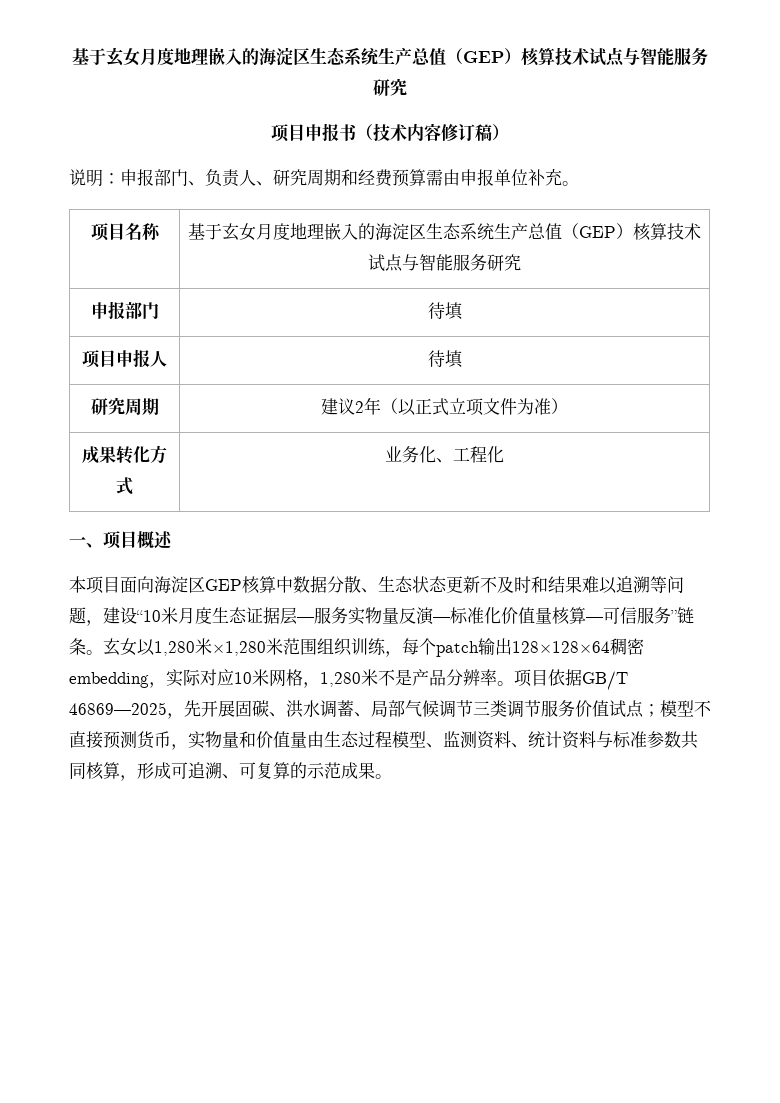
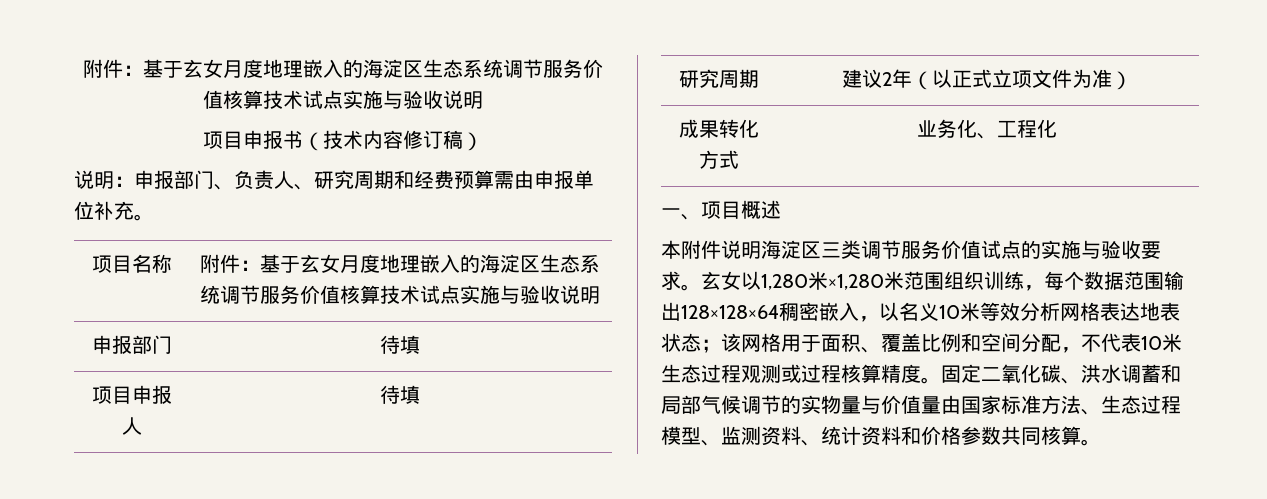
[72,47,708,67] [373,78,407,96] 基于玄女月度地理嵌入的海淀区生态系统生产总值（GEP）核算技术试点与智能服务研究 -> [83,59,603,78] [203,90,483,109] 附件：基于玄女月度地理嵌入的海淀区生态系统调节服务价值核算技术试点实施与验收说明
[188,223,701,241] [368,254,521,272] 基于玄女月度地理嵌入的海淀区生态系统生产总值（GEP）核算技术试点与智能服务研究 -> [200,254,600,273] [200,285,600,304] 附件：基于玄女月度地理嵌入的海淀区生态系统调节服务价值核算技术试点实施与验收说明
[86,576,684,594] [69,607,694,626] [69,638,86,655] 项目面向海淀区GEP核算中数据分散、生态状态更新不及时和结果难以追溯等问题，建设“10米月度生态证据层—服务实物量反演—标准化价值量核算—可信服务”链条 -> [681,240,1161,259] [661,271,681,290] 附件说明海淀区三类调节服务价值试点的实施与验收要求
[436,641,479,657] patch -> [1084,271,1164,290] 数据范围
[69,669,628,690] [69,700,252,719] embedding，实际对应10米网格，1,280米不是产品分辨率。项目依据GB/T 46869—2025，先开展固 -> [819,302,1180,322] [661,333,1182,353] [661,364,1041,384] 嵌入，以名义10米等效分析网格表达地表状态；该网格用于面积、覆盖比例和空间分配，不代表10米生态过程观测或过程核算精度。固定二氧化
[354,712,371,717] 、 -> [1161,364,1181,383] 和
[473,700,711,718] [69,731,324,750] 三类调节服务价值试点；模型不直接预测货币，实物量和价值量由 -> [781,395,1101,415] 的实物量与价值量由国家标准方法、
[596,731,647,748] 与标准 -> [901,426,961,445] 和价格
[120,762,375,781] ，形成可追溯、可复算的示范成果 -> (1081, 435) none

